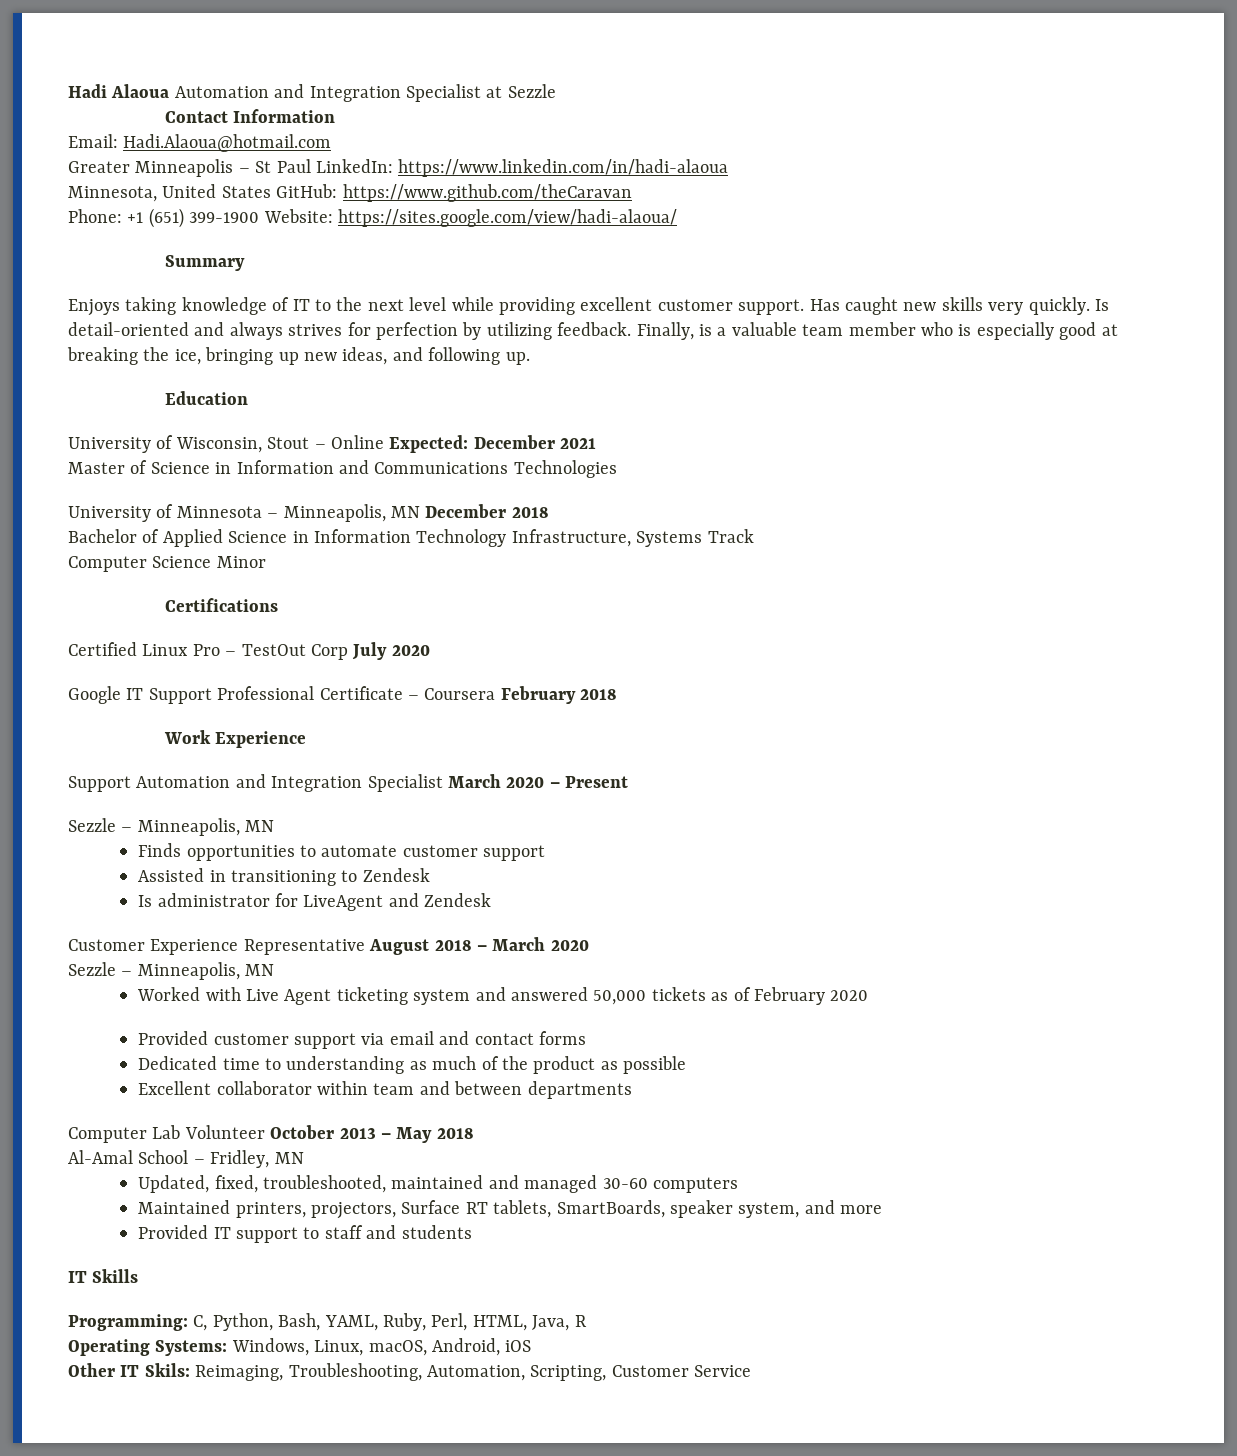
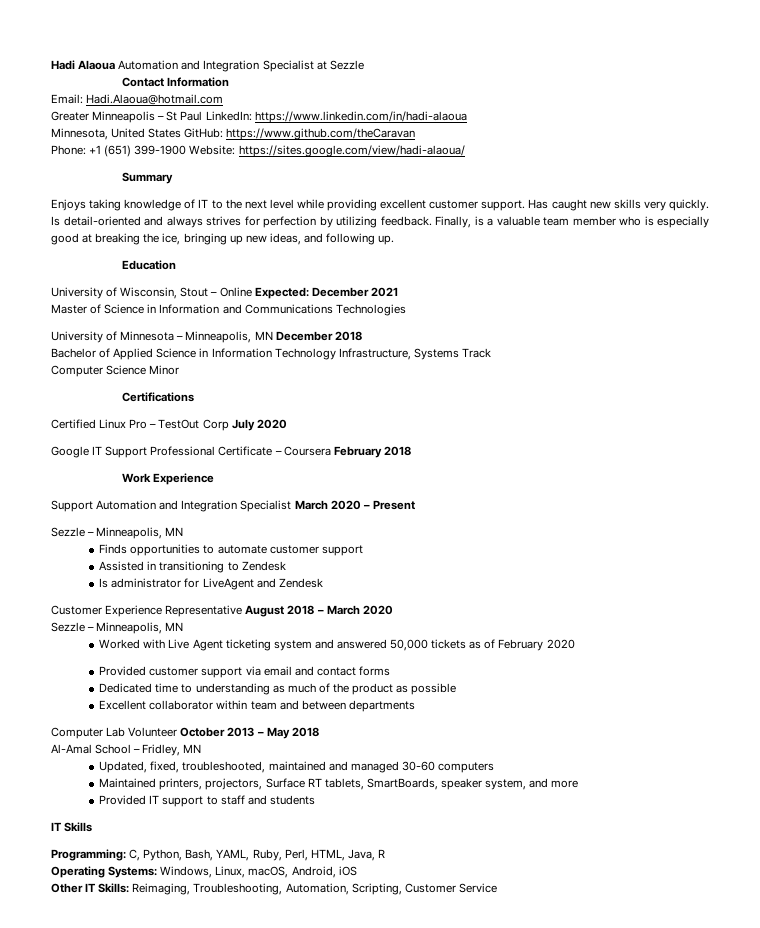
[144,1363,190,1377] Skils: -> [98,883,130,893] Skills:

